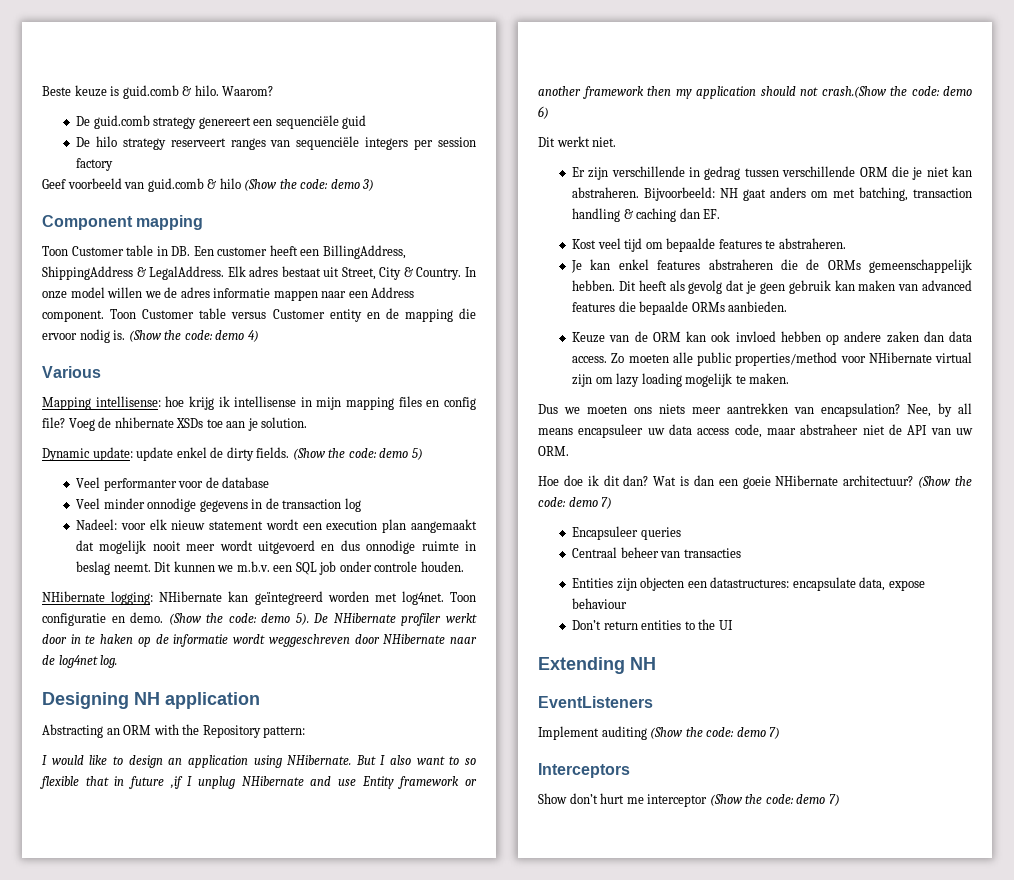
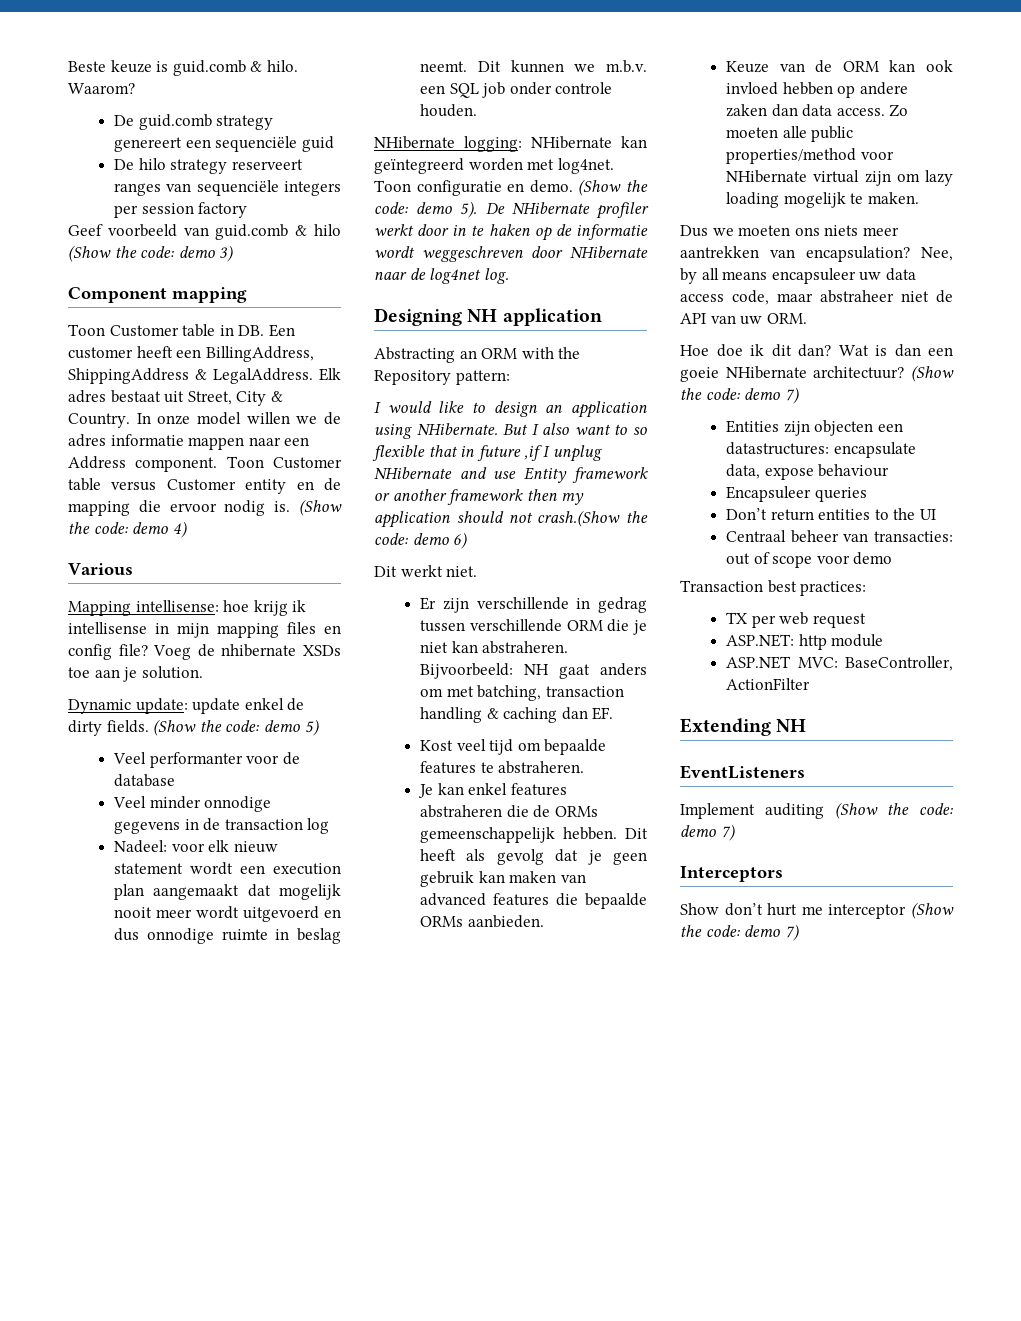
[572,526,681,540] [572,547,741,558] // Encapsuleer queries // Centraal beheer van transacties -> (799, 395) none
(628, 603) none -> [726,486,867,502] // Encapsuleer queries
(733, 625) none -> [726,530,953,543] [726,552,893,568] [680,580,867,596] [726,612,866,628] [726,634,884,650] [726,656,953,671] [726,678,811,690] // Centraal beheer van transacties: out of scope voor demo // Transaction best practices: // TX per web request // ASP.NET: http module // ASP.NET MVC: BaseController, ActionFilter

